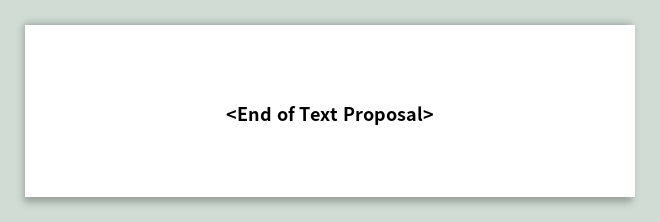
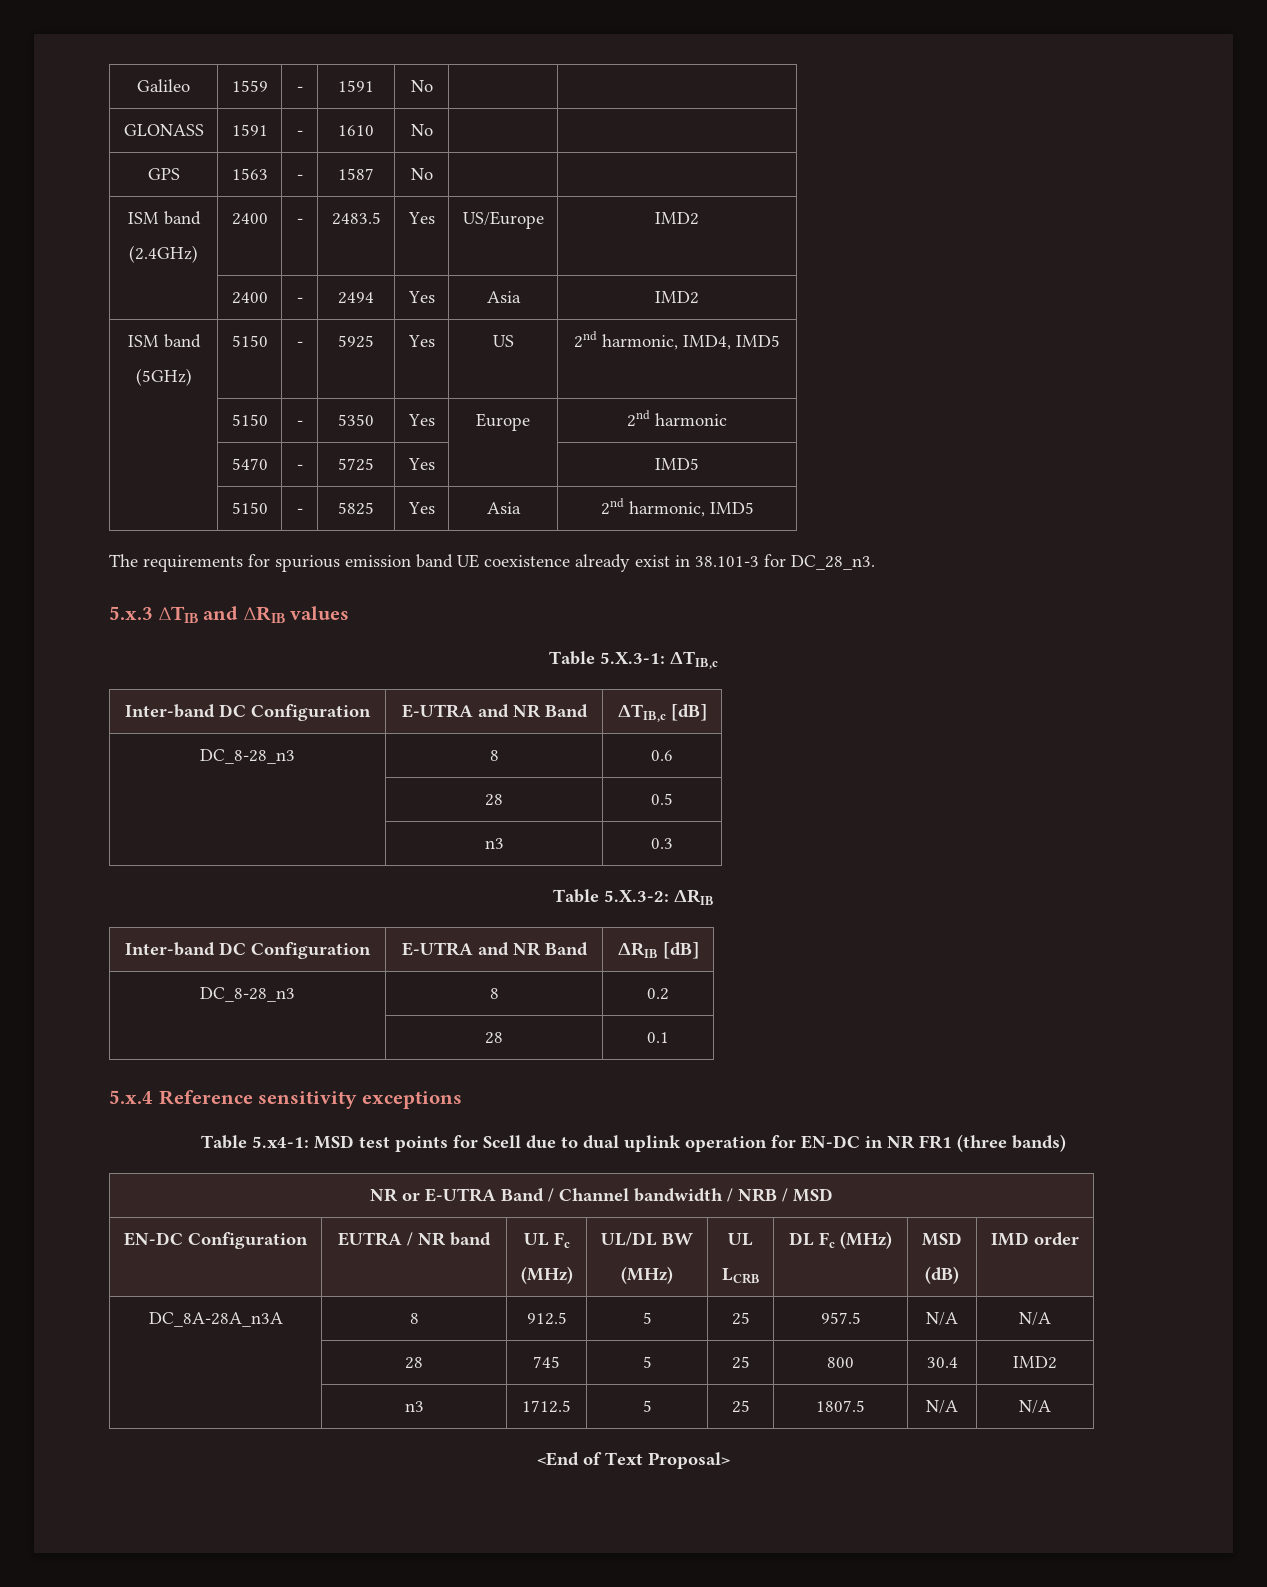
(225, 113) none -> [137,79,190,92] [231,80,268,92] [296,86,303,92] [338,80,374,92] [410,80,433,92] [123,124,204,136] [231,124,268,136] [296,130,303,136] [338,125,374,136] [410,124,433,136] [147,168,180,180] [231,168,268,180] [296,174,303,180] [338,168,374,180] [410,168,433,180] [127,211,201,225] [129,245,198,263] [231,213,268,225] [296,218,303,224] [331,212,381,225] [407,212,435,224] [462,211,544,229] [655,212,699,225] [231,292,268,304] [296,297,303,303] [338,292,374,304] [407,291,435,303] [486,291,521,303] [655,291,699,304] [127,334,201,348] [135,368,192,386] [231,335,268,347] [296,341,303,347] [338,335,374,348] [407,335,435,347] [492,335,514,347] [574,331,780,350] [231,414,268,426] [296,420,303,426] [338,414,374,426] [407,414,435,426] [476,413,530,431] [627,410,727,427] [231,458,268,470] [296,464,303,470] [338,458,374,471] [407,458,435,470] [655,458,699,470] [231,502,268,514] [296,508,303,514] [338,502,374,515] [407,502,435,514] [486,502,521,514] [600,498,754,517] [109,554,875,572] [109,606,350,623] [549,651,718,669] [125,704,371,721] [401,704,588,718] [617,704,707,722] [200,749,295,764] [489,750,499,761] [651,750,673,761] [485,794,503,806] [651,793,673,805] [484,838,504,849] [651,838,673,849] [553,889,714,905] [125,942,371,959] [401,942,588,956] [617,942,699,959] [200,987,295,1002] [489,988,499,999] [647,988,669,1000] [485,1032,503,1044] [647,1032,669,1043] [109,1090,462,1109] [201,1134,1066,1152] [370,1188,833,1202] [124,1232,308,1249] [338,1232,491,1246] [523,1232,570,1248] [520,1266,573,1284] [601,1232,693,1246] [621,1266,673,1284] [728,1233,753,1246] [721,1268,760,1284] [789,1231,892,1249] [922,1232,962,1246] [925,1266,959,1284] [991,1232,1079,1246] [148,1312,283,1327] [409,1313,419,1324] [526,1312,567,1325] [642,1312,652,1324] [731,1312,750,1325] [820,1312,861,1324] [926,1312,958,1326] [1019,1312,1051,1326] [405,1357,423,1369] [533,1356,560,1368] [642,1356,652,1368] [731,1356,750,1369] [827,1357,854,1368] [926,1357,958,1368] [1013,1356,1057,1369] [404,1401,424,1412] [522,1400,571,1413] [642,1400,652,1412] [731,1400,750,1413] [816,1400,865,1412] [926,1400,958,1414] [1019,1400,1051,1414] Galileo | 1559 | - | 1591 | No | | // GLONASS | 1591 | - | 1610 | No | | // GPS | 1563 | - | 1587 | No | | // ISM band // (2.4GHz) | 2400 | - | 2483.5 | Yes | US/Europe | IMD2 // | 2400 | - | 2494 | Yes | Asia | IMD2 // ISM band // (5GHz) | 5150 | - | 5925 | Yes | US | 2nd harmonic, IMD4, IMD5 // | 5150 | - | 5350 | Yes | Europe | 2nd harmonic // | 5470 | - | 5725 | Yes | | IMD5 // | 5150 | - | 5825 | Yes | Asia | 2nd harmonic, IMD5 // The requirements for spurious emission band UE coexistence already exist in 38.101-3 for DC_28_n3. // 5.x.3 ∆TIB and ∆RIB values // Table 5.X.3-1: ΔTIB,c // Inter-band DC Configuration | E-UTRA and NR Band | ΔTIB,c [dB] // DC_8-28_n3 | 8 | 0.6 // | 28 | 0.5 // | n3 | 0.3 // Table 5.X.3-2: ΔRIB // Inter-band DC Configuration | E-UTRA and NR Band | ΔRIB [dB] // DC_8-28_n3 | 8 | 0.2 // | 28 | 0.1 // 5.x.4 Reference sensitivity exceptions // Table 5.x4-1: MSD test points for Scell due to dual uplink operation for EN-DC in NR FR1 (three bands) // NR or E-UTRA Band / Channel bandwidth / NRB / MSD // EN-DC Configuration | EUTRA / NR band | UL Fc // (MHz) | UL/DL BW // (MHz) | UL // LCRB | DL Fc (MHz) | MSD // (dB) | IMD order // DC_8A-28A_n3A | 8 | 912.5 | 5 | 25 | 957.5 | N/A | N/A // | 28 | 745 | 5 | 25 | 800 | 30.4 | IMD2 // | n3 | 1712.5 | 5 | 25 | 1807.5 | N/A | N/A //

